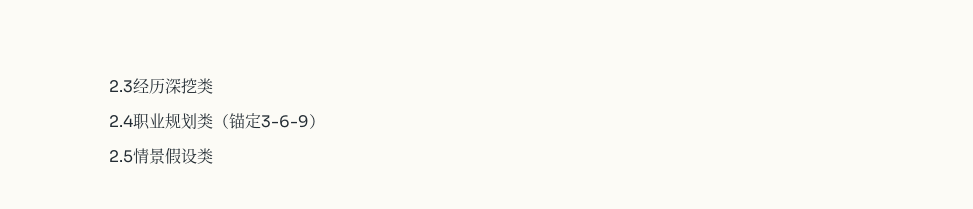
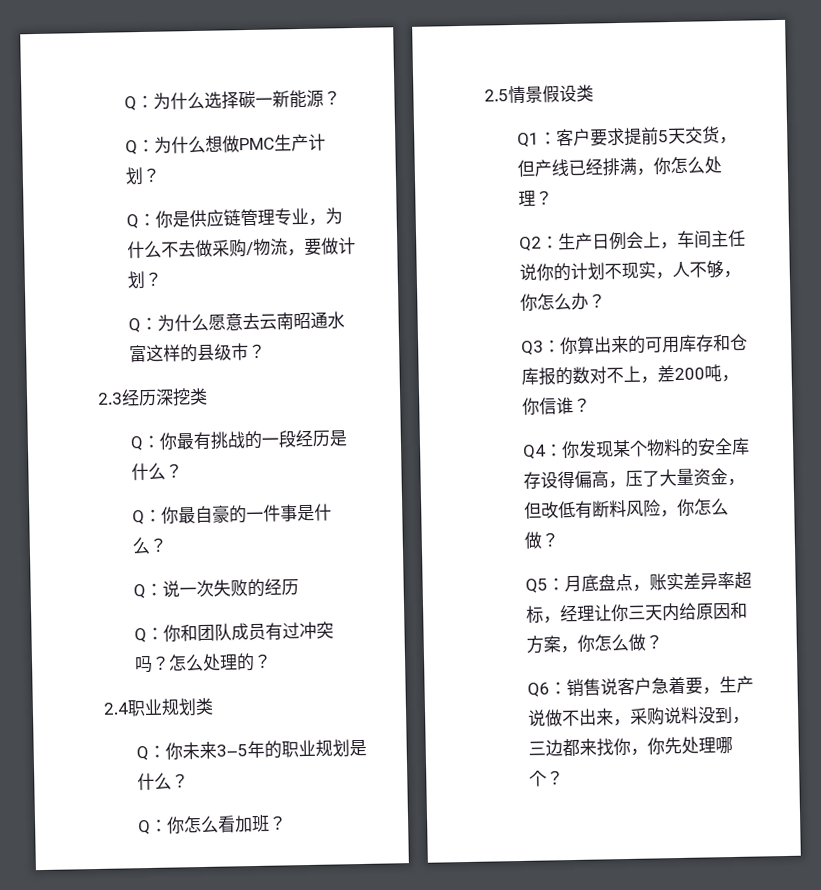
[108,78,213,94] [108,113,325,130] [108,148,213,164] 2.3经历深挖类 // 2.4职业规划类（锚定3-6-9） // 2.5情景假设类 -> [124,89,342,111] [125,133,327,155] [125,166,162,185] [126,207,344,229] [127,236,357,259] [127,270,163,289] [128,311,346,333] [129,343,267,363] [96,387,208,407] [130,429,349,451] [131,462,184,481] [132,503,333,525] [132,536,168,555] [133,578,300,599] [134,621,335,643] [134,652,273,674] [102,697,214,717] [136,739,368,761] [137,772,190,791] [138,814,288,835] [483,84,594,105] [517,126,738,147] [517,156,723,177] [518,190,554,207] [519,229,747,251] [519,260,742,282] [520,292,607,311] [521,333,749,355] [521,364,740,386] [522,396,592,415] [523,437,751,459] [523,468,746,489] [524,498,730,519] [524,531,560,549] [525,571,753,593] [526,601,749,624] [526,633,664,654] [527,675,755,698] [528,705,751,727] [528,735,734,757] [529,770,565,787] Q：为什么选择碳一新能源？ // Q：为什么想做PMC生产计划？ // Q：你是供应链管理专业，为什么不去做采购/物流，要做计划？ // Q：为什么愿意去云南昭通水富这样的县级市？ // 2.3经历深挖类 // Q：你最有挑战的一段经历是什么？ // Q：你最自豪的一件事是什么？ // Q：说一次失败的经历 // Q：你和团队成员有过冲突吗？怎么处理的？ // 2.4职业规划类 // Q：你未来3–5年的职业规划是什么？ // Q：你怎么看加班？ // 2.5情景假设类 // Q1：客户要求提前5天交货，但产线已经排满，你怎么处理？ // Q2：生产日例会上，车间主任说你的计划不现实，人不够，你怎么办？ // Q3：你算出来的可用库存和仓库报的数对不上，差200吨，你信谁？ // Q4：你发现某个物料的安全库存设得偏高，压了大量资金，但改低有断料风险，你怎么做？ // Q5：月底盘点，账实差异率超标，经理让你三天内给原因和方案，你怎么做？ // Q6：销售说客户急着要，生产说做不出来，采购说料没到，三边都来找你，你先处理哪个？

